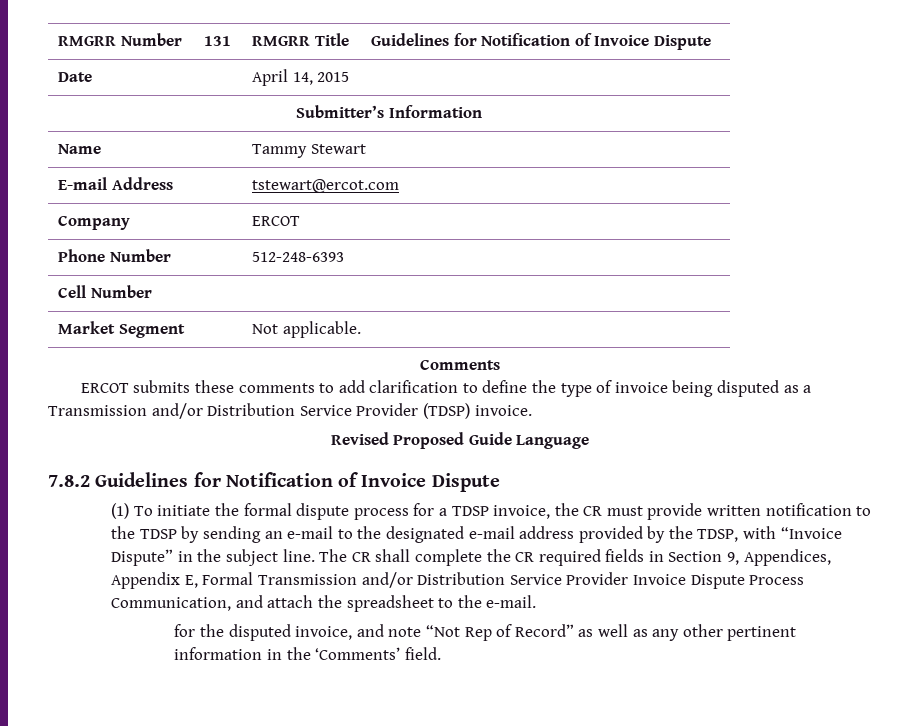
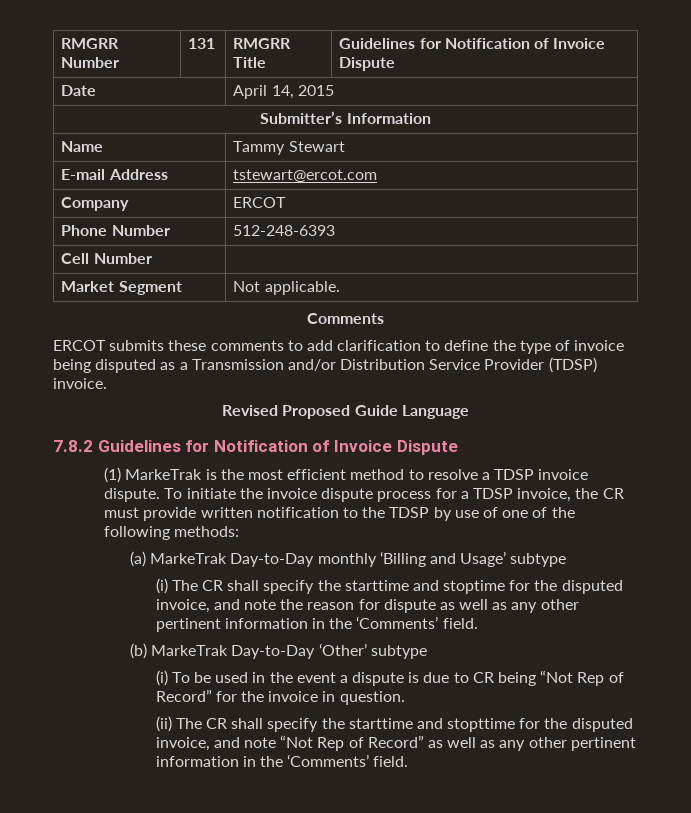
(130, 511) none -> [125,469,589,480] [104,488,161,502] MarkeTrak is the most efficient method to resolve a TDSP invoice dispute.
[243,503,292,516] formal -> [267,488,318,499] invoice
[202,526,842,543] [111,549,831,566] [111,572,805,589] [111,595,537,612] sending an e-mail to the designated e-mail address provided by the TDSP, with “Invoice Dispute” in the subject line. The CR shall complete the CR required fields in Section 9, Appendices, Appendix E, Formal Transmission and/or Distribution Service Provider Invoice Dispute Process Communication, and attach the spreadsheet to the e-mail. // -> [454,507,575,518] [104,526,240,540] [129,551,567,567] [155,578,623,594] [155,599,579,613] [155,616,478,632] [129,643,427,659] [155,670,624,686] [155,689,405,705] [155,716,516,732] use of one of the following methods: // (a) MarkeTrak Day-to-Day monthly ‘Billing and Usage’ subtype // (i) The CR shall specify the starttime and stoptime for the disputed invoice, and note the reason for dispute as well as any other pertinent information in the ‘Comments’ field. // (b) MarkeTrak Day-to-Day ‘Other’ subtype // (i) To be used in the event a dispute is due to CR being “Not Rep of Record” for the invoice in question. // (ii) The CR shall specify the starttime and stopttime

